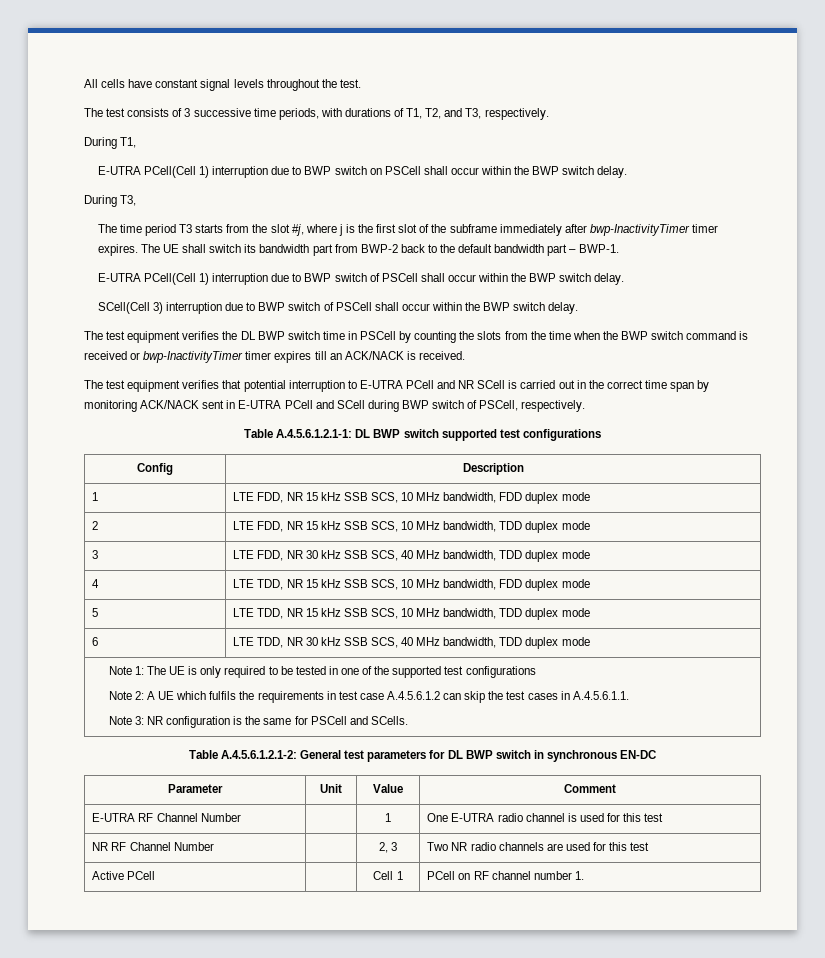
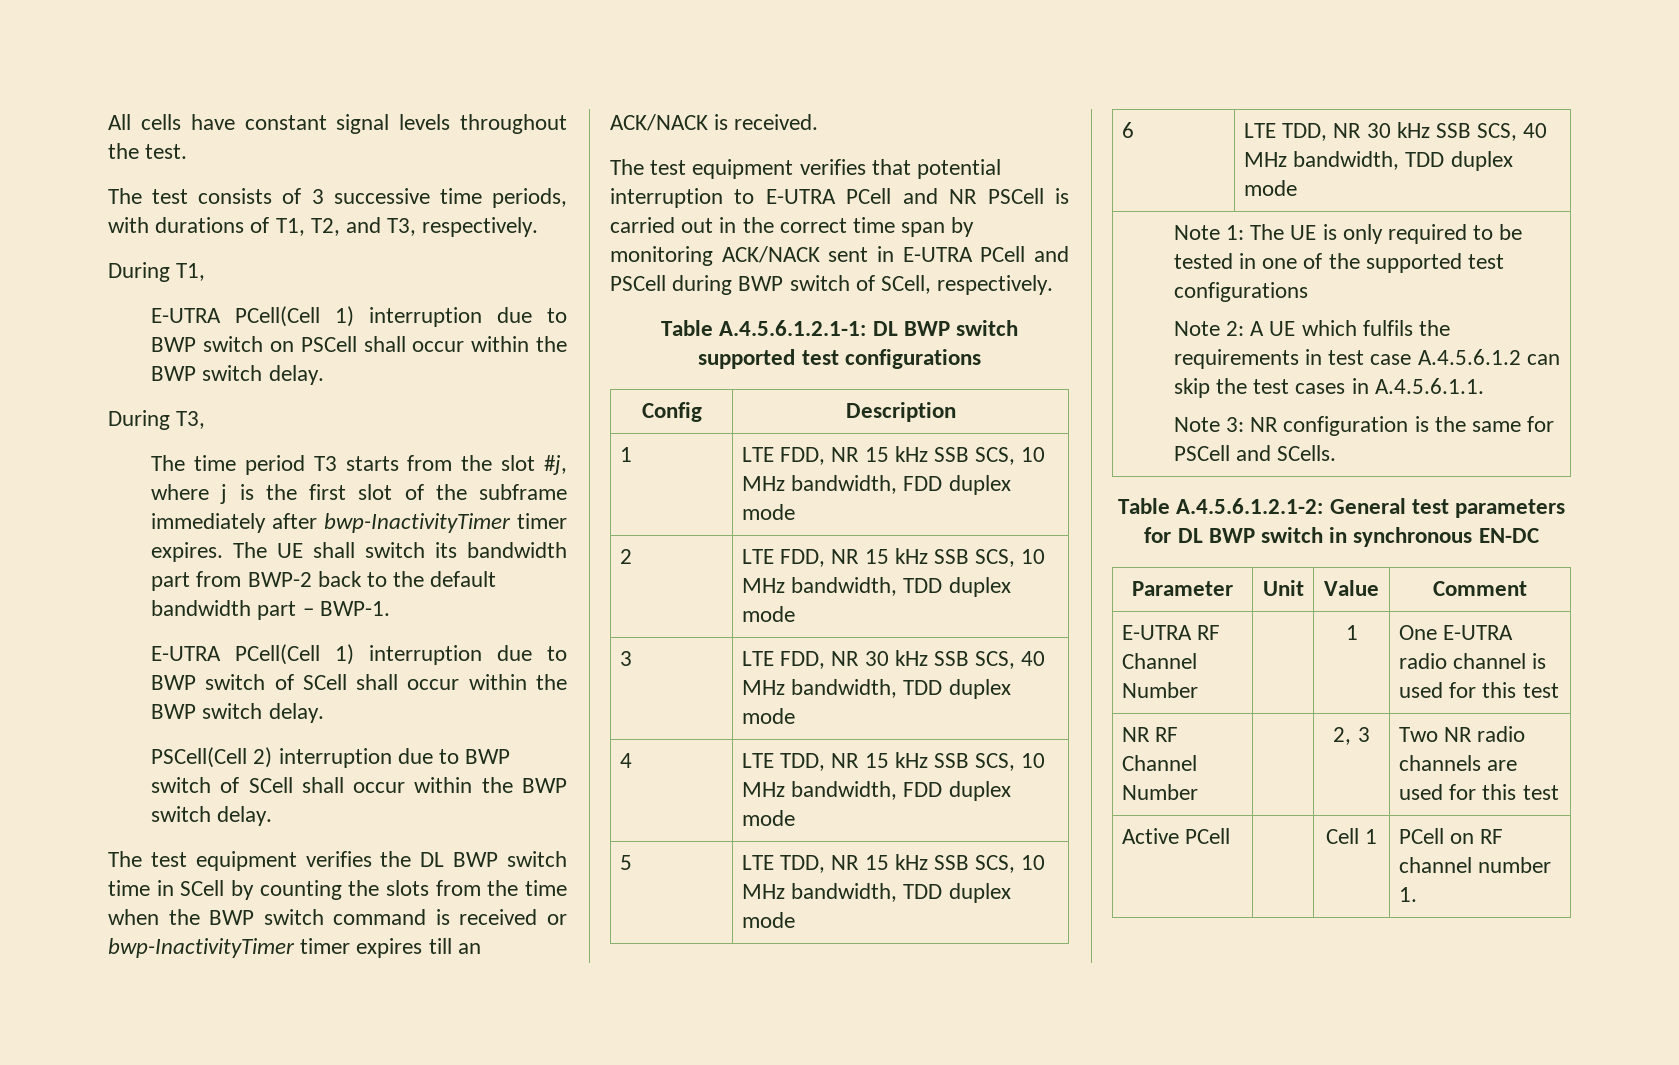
[381,273,625,285] [97,302,372,314] PSCell shall occur within the BWP switch delay. // SCell(Cell 3) interruption due to BWP switch of PSCell -> [302,674,567,690] [151,703,324,723] [151,747,511,768] [151,777,293,793] SCell shall occur within the BWP switch delay. // PSCell(Cell 2) interruption due to BWP switch of SCell
[360,331,397,340] PSCell -> [180,880,225,896] SCell
[477,380,506,389] SCell -> [987,188,1044,204] PSCell
[336,400,365,409] SCell -> [610,275,666,291] PSCell
[479,400,519,411] PSCell, -> [881,275,932,294] SCell,

